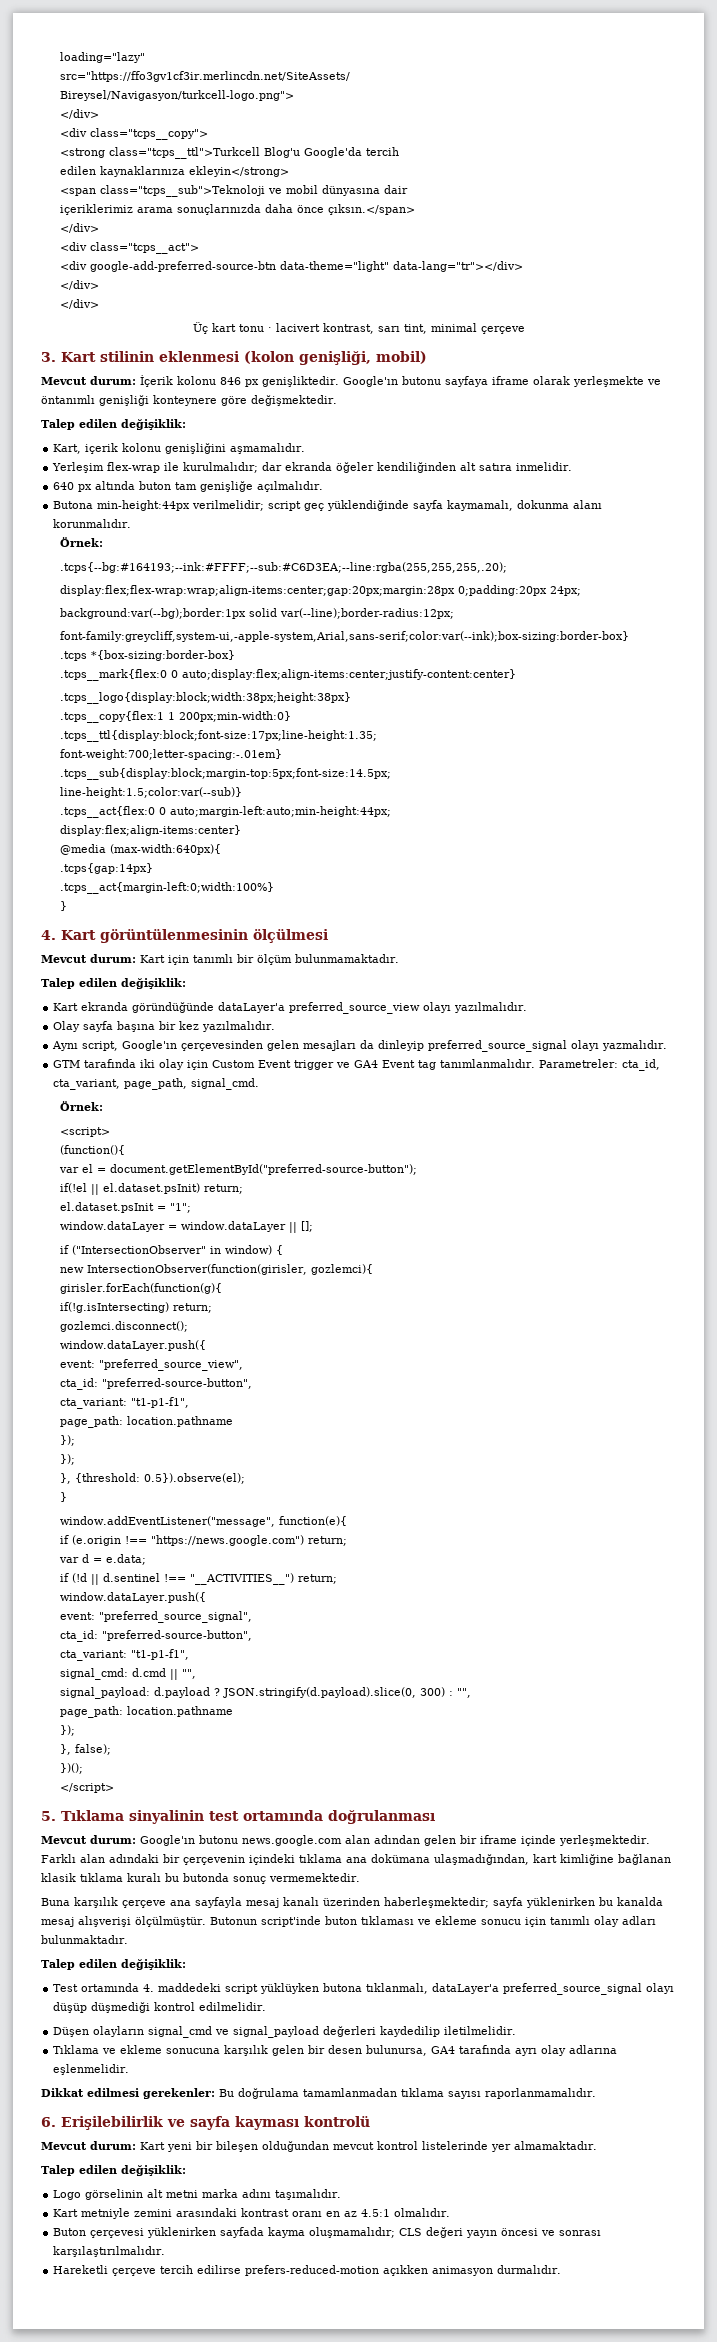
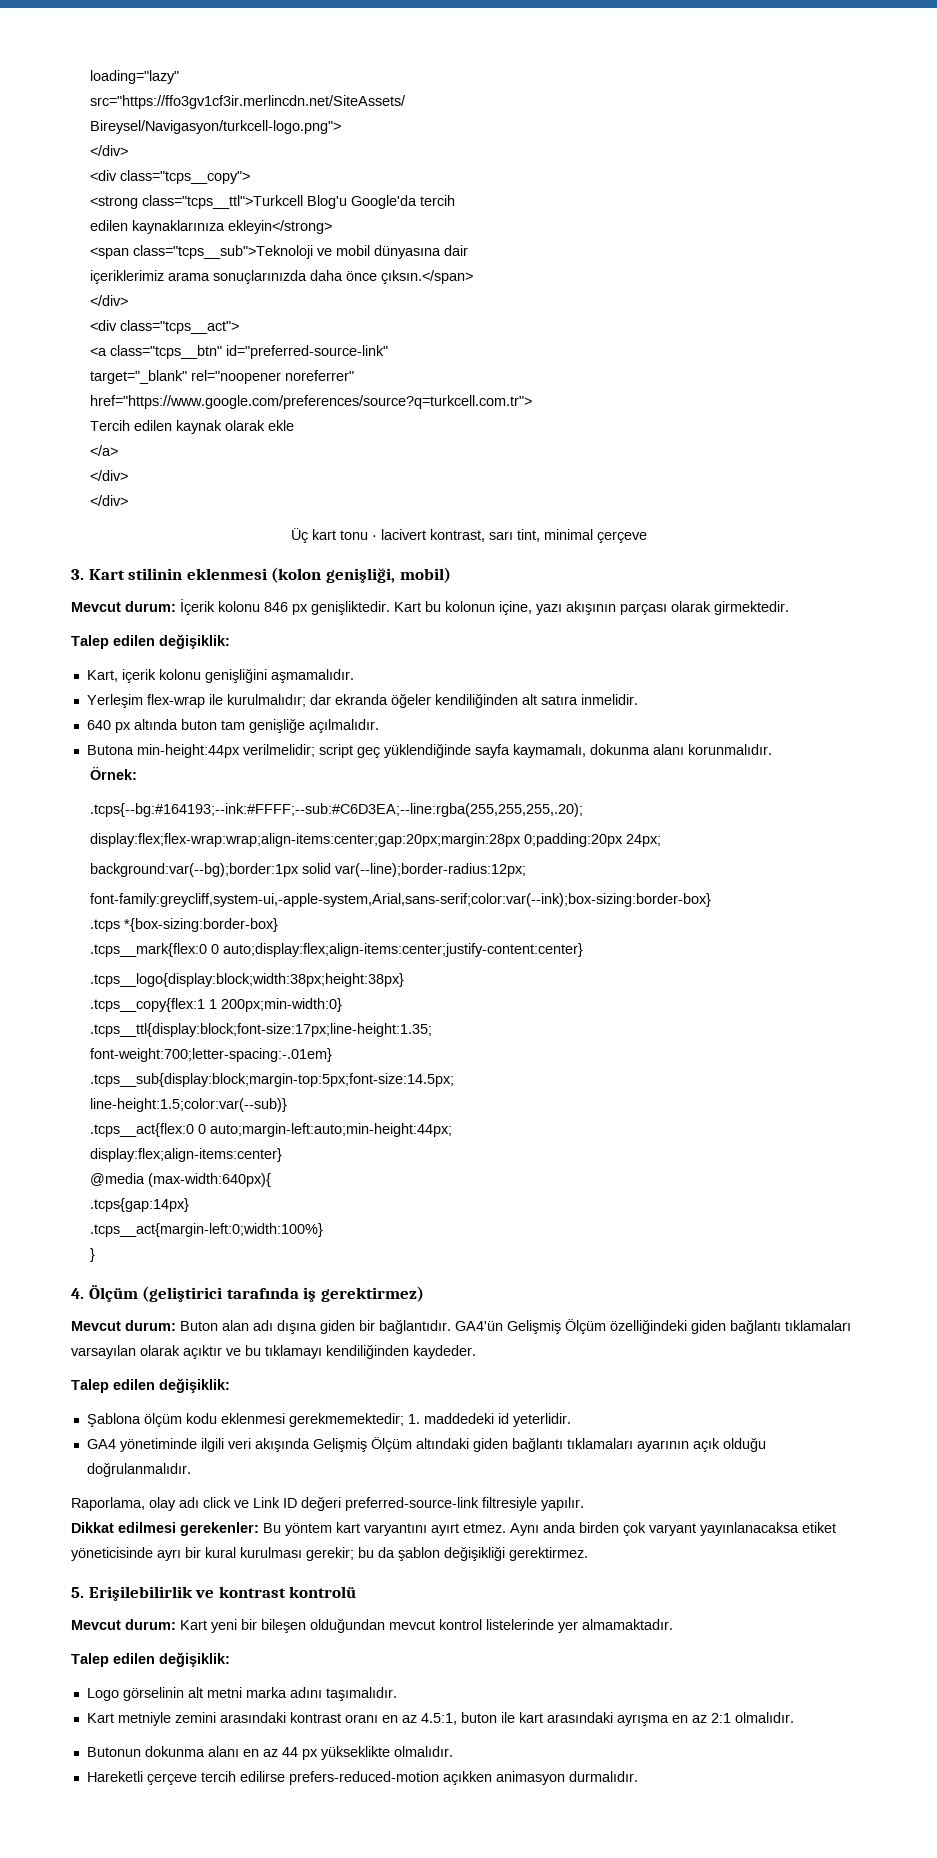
[59,261,523,272] <div google-add-preferred-source-btn data-theme="light" data-lang="tr"></div> -> [89,345,388,359] [89,370,354,384] [89,395,532,409] [89,420,294,434] [89,445,118,456] <a class="tcps__btn" id="preferred-source-link" // target="_blank" rel="noopener noreferrer" // href="https://www.google.com/preferences/source?q=turkcell.com.tr"> // Tercih edilen kaynak olarak ekle // </a>
[342,376,661,387] [41,395,337,406] Google'ın butonu sayfaya iframe olarak yerleşmekte ve öntanımlı genişliği konteynere göre değişmektedir. -> [394,601,789,615] Kart bu kolonun içine, yazı akışının parçası olarak girmektedir.
[61,929,328,943] [41,954,399,965] [41,978,186,989] [53,1002,528,1014] [53,1021,276,1032] [52,1040,668,1052] [53,1059,661,1071] [53,1078,260,1090] [59,1101,103,1111] [59,1127,110,1137] [59,1145,125,1155] [58,1164,417,1175] [59,1183,243,1195] [59,1202,191,1213] [59,1221,313,1233] [59,1245,283,1255] [59,1264,373,1275] [59,1283,222,1294] [59,1302,212,1313] [59,1321,188,1332] [59,1340,206,1351] [59,1359,243,1371] [59,1378,252,1390] [59,1397,189,1409] [59,1416,233,1428] [59,1435,75,1446] [59,1454,75,1465] [59,1473,245,1484] [59,1492,67,1502] [59,1516,347,1527] [59,1535,347,1546] [58,1554,146,1565] [59,1573,337,1585] [59,1592,206,1603] [59,1611,252,1623] [59,1630,252,1642] [59,1649,189,1661] [59,1668,196,1680] [59,1687,471,1699] [59,1706,233,1718] [59,1725,75,1736] [59,1744,111,1755] [59,1763,83,1774] [59,1783,114,1793] [41,1810,435,1824] [41,1835,650,1846] [41,1854,671,1865] [41,1873,360,1884] [41,1897,663,1908] [41,1916,656,1927] [41,1935,128,1944] [41,1959,186,1970] [53,1983,675,1995] [53,2002,267,2013] [53,2026,517,2038] [53,2045,618,2056] [53,2064,130,2075] [41,2088,596,2099] [41,2116,299,2130] Kart görüntülenmesinin ölçülmesi // Mevcut durum: Kart için tanımlı bir ölçüm bulunmamaktadır. // Talep edilen değişiklik: // Kart ekranda göründüğünde dataLayer'a preferred_source_view olayı yazılmalıdır. // Olay sayfa başına bir kez yazılmalıdır. // Aynı script, Google'ın çerçevesinden gelen mesajları da dinleyip preferred_source_signal olayı yazmalıdır. // GTM tarafında iki olay için Custom Event trigger ve GA4 Event tag tanımlanmalıdır. Parametreler: cta_id, cta_variant, page_path, signal_cmd. // Örnek: // <script> // (function(){ // var el = document.getElementById("preferred-source-button"); // if(!el || el.dataset.psInit) return; // el.dataset.psInit = "1"; // window.dataLayer = window.dataLayer || []; // if ("IntersectionObserver" in window) { // new IntersectionObserver(function(girisler, gozlemci){ // girisler.forEach(function(g){ // if(!g.isIntersecting) return; // gozlemci.disconnect(); // window.dataLayer.push({ // event: "preferred_source_view", // cta_id: "preferred-source-button", // cta_variant: "t1-p1-f1", // page_path: location.pathname // }); // }); // }, {threshold: 0.5}).observe(el); // } // window.addEventListener("message", function(e){ // if (e.origin !== "https://news.google.com") return; // var d = e.data; // if (!d || d.sentinel !== "__ACTIVITIES__") return; // window.dataLayer.push({ // event: "preferred_source_signal", // cta_id: "preferred-source-button", // cta_variant: "t1-p1-f1", // signal_cmd: d.cmd || "", // signal_payload: d.payload ? JSON.stringify(d.payload).slice(0, 300) : "", // page_path: location.pathname // }); // }, false); // })(); // </script> // 5. Tıklama sinyalinin test ortamında doğrulanması // Mevcut durum: Google'ın butonu news.google.com alan adından gelen bir iframe içinde yerleşmektedir. Farklı alan adındaki bir çerçevenin içindeki tıklama ana dokümana ulaşmadığından, kart kimliğine bağlanan klasik tıklama kuralı bu butonda sonuç vermemektedir. // Buna karşılık çerçeve ana sayfayla mesaj kanalı üzerinden haberleşmektedir; sayfa yüklenirken bu kanalda mesaj alışverişi ölçülmüştür. Butonun script'inde buton tıklaması ve ekleme sonucu için tanımlı olay adları bulunmaktadır. // Talep edilen değişiklik: // Test ortamında 4. maddedeki script yüklüyken butona tıklanmalı, dataLayer'a preferred_source_signal olayı düşüp düşmediği kontrol edilmelidir. // Düşen olayların signal_cmd ve signal_payload değerleri kaydedilip iletilmelidir. // Tıklama ve ekleme sonucuna karşılık gelen bir desen bulunursa, GA4 tarafında ayrı olay adlarına eşlenmelidir. // Dikkat edilmesi gerekenler: Bu doğrulama tamamlanmadan tıklama sayısı raporlanmamalıdır. // 6. Erişilebilirlik ve sayfa kayması -> [88,1285,424,1302] [71,1319,851,1334] [71,1344,476,1359] [71,1378,230,1393] [86,1413,571,1427] [86,1437,766,1452] [86,1462,191,1477] [71,1496,584,1511] [71,1522,836,1536] [71,1546,588,1561] [71,1586,286,1601] Ölçüm (geliştirici tarafında iş gerektirmez) // Mevcut durum: Buton alan adı dışına giden bir bağlantıdır. GA4'ün Gelişmiş Ölçüm özelliğindeki giden bağlantı tıklamaları varsayılan olarak açıktır ve bu tıklamayı kendiliğinden kaydeder. // Talep edilen değişiklik: // Şablona ölçüm kodu eklenmesi gerekmemektedir; 1. maddedeki id yeterlidir. // GA4 yönetiminde ilgili veri akışında Gelişmiş Ölçüm altındaki giden bağlantı tıklamaları ayarının açık olduğu doğrulanmalıdır. // Raporlama, olay adı click ve Link ID değeri preferred-source-link filtresiyle yapılır. // Dikkat edilmesi gerekenler: Bu yöntem kart varyantını ayırt etmez. Aynı anda birden çok varyant yayınlanacaksa etiket yöneticisinde ayrı bir kural kurulması gerekir; bu da şablon değişikliği gerektirmez. // 5. Erişilebilirlik ve kontrast
[361,2208,451,2217] [53,2227,602,2238] [53,2246,166,2257] 4.5:1 olmalıdır. // Buton çerçevesi yüklenirken sayfada kayma oluşmamalıdır; CLS değeri yayın öncesi ve sonrası karşılaştırılmalıdır. -> [420,1712,794,1726] [86,1746,453,1760] 4.5:1, buton ile kart arasındaki ayrışma en az 2:1 olmalıdır. // Butonun dokunma alanı en az 44 px yükseklikte olmalıdır.

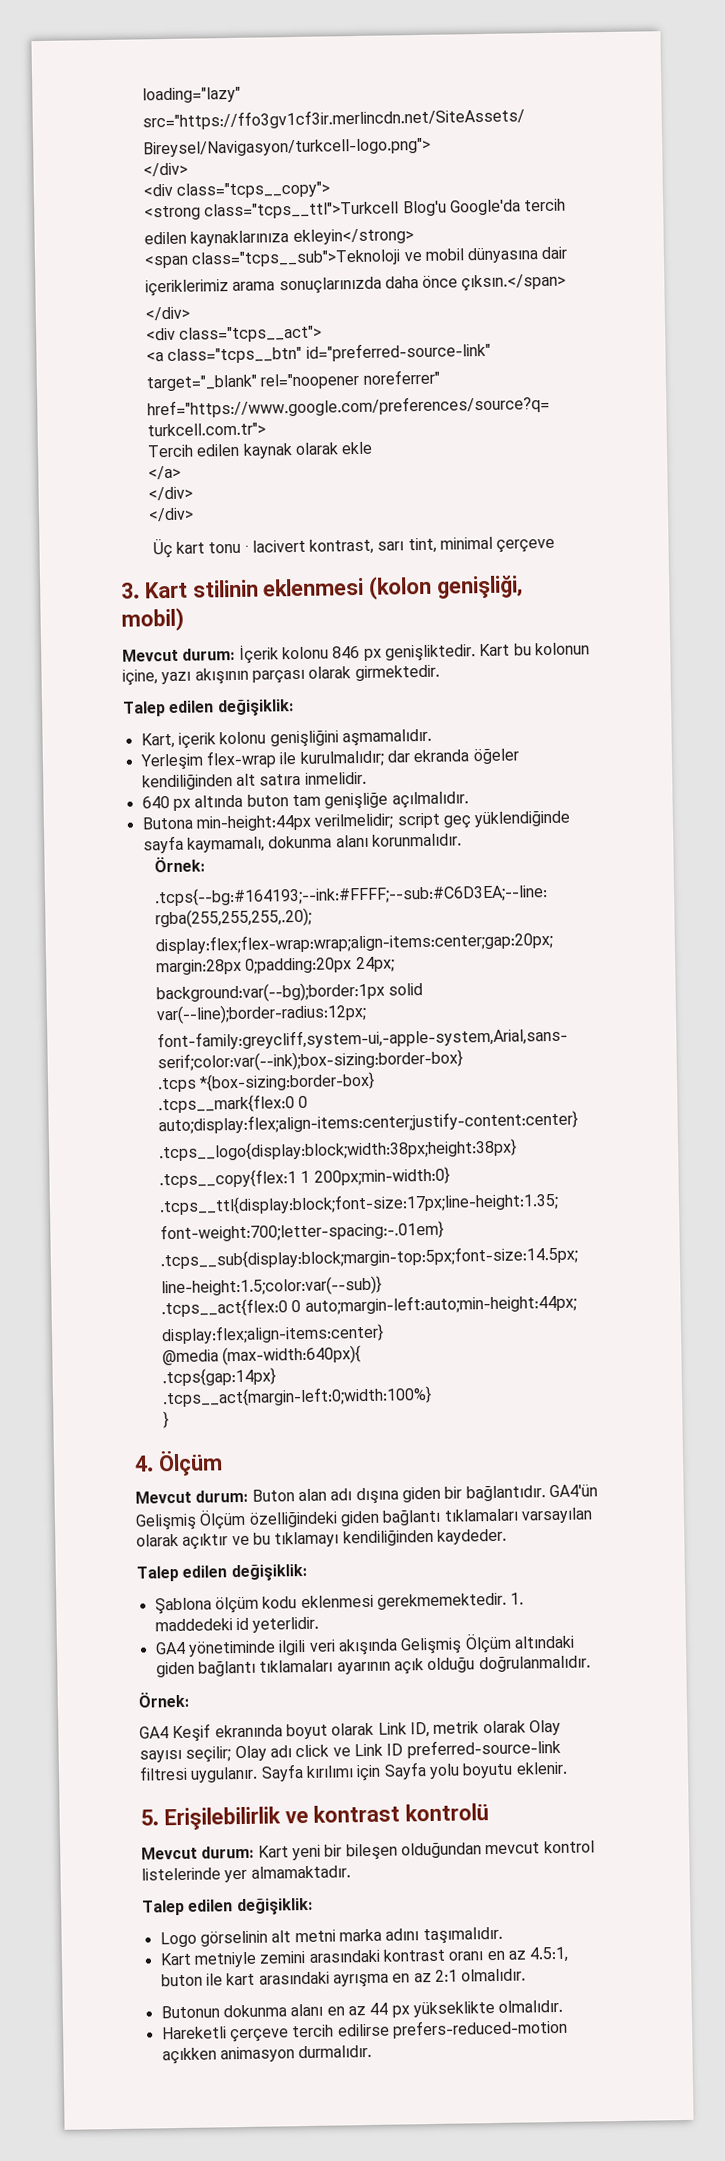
[142,1286,424,1302] (geliştirici tarafında iş gerektirmez) -> (223, 1463) none
[288,1413,404,1427] gerekmemektedir; -> [376,1592,507,1610] gerekmemektedir.
[71,1497,176,1511] Raporlama, olay -> [138,1691,189,1708] [139,1719,561,1743] [139,1745,267,1763] Örnek: // GA4 Keşif ekranında boyut olarak Link ID, metrik olarak Olay sayısı seçilir; Olay
[301,1496,584,1511] [71,1522,836,1536] [71,1546,588,1561] değeri preferred-source-link filtresiyle yapılır. // Dikkat edilmesi gerekenler: Bu yöntem kart varyantını ayırt etmez. Aynı anda birden çok varyant yayınlanacaksa etiket yöneticisinde ayrı bir kural kurulması gerekir; bu da şablon değişikliği gerektirmez. -> [406,1738,561,1759] [139,1761,568,1783] preferred-source-link filtresi uygulanır. Sayfa kırılımı için Sayfa yolu boyutu eklenir.

